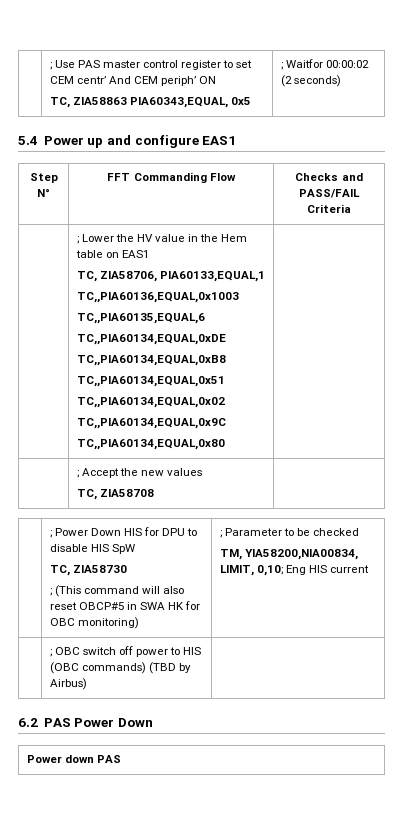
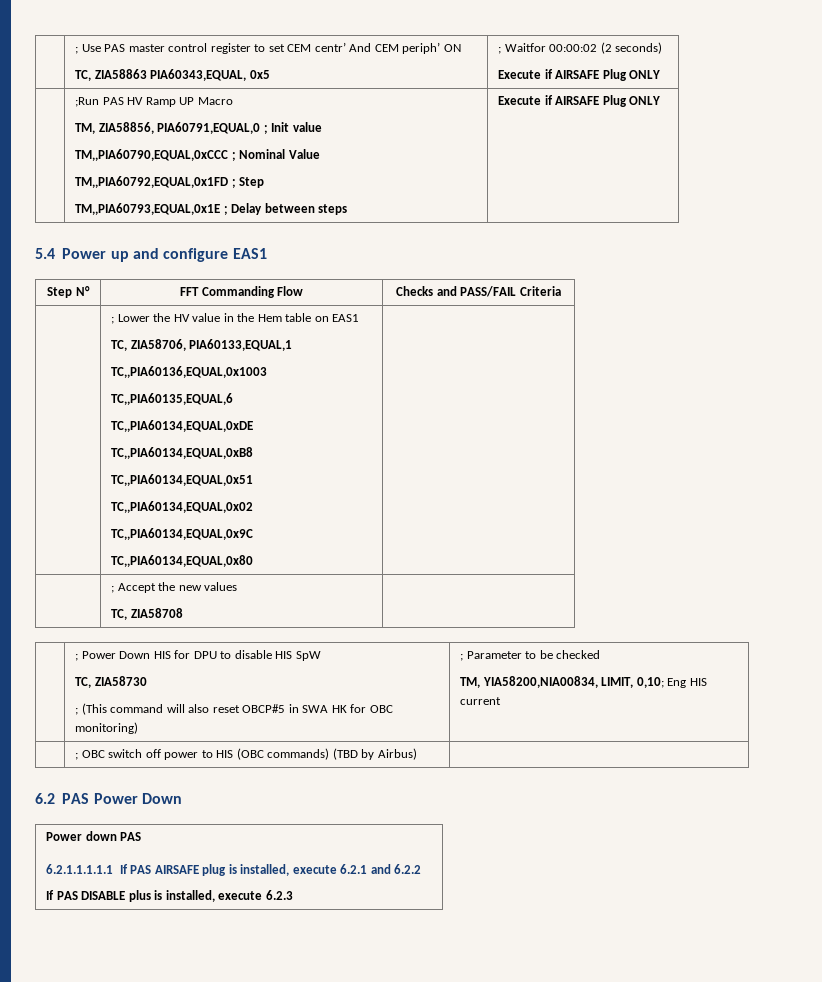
(341, 81) none -> [498,69,661,81] [75,97,233,107] [75,122,322,134] [75,149,320,161] [75,176,265,188] [75,203,348,215] [498,95,661,107] // Execute if AIRSAFE Plug ONLY // | ;Run PAS HV Ramp UP Macro // TM, ZIA58856, PIA60791,EQUAL,0 ; Init value // TM,,PIA60790,EQUAL,0xCCC ; Nominal Value // TM,,PIA60792,EQUAL,0x1FD ; Step // TM,,PIA60793,EQUAL,0x1E ; Delay between steps | Execute if AIRSAFE Plug ONLY
(121, 759) none -> [46,864,422,876] [46,890,293,902] // 6.2.1.1.1.1.1 If PAS AIRSAFE plug is installed, execute 6.2.1 and 6.2.2 // If PAS DISABLE plus is installed, execute 6.2.3

